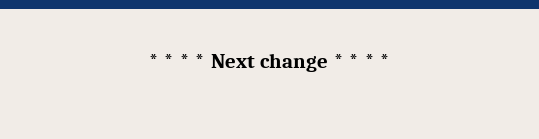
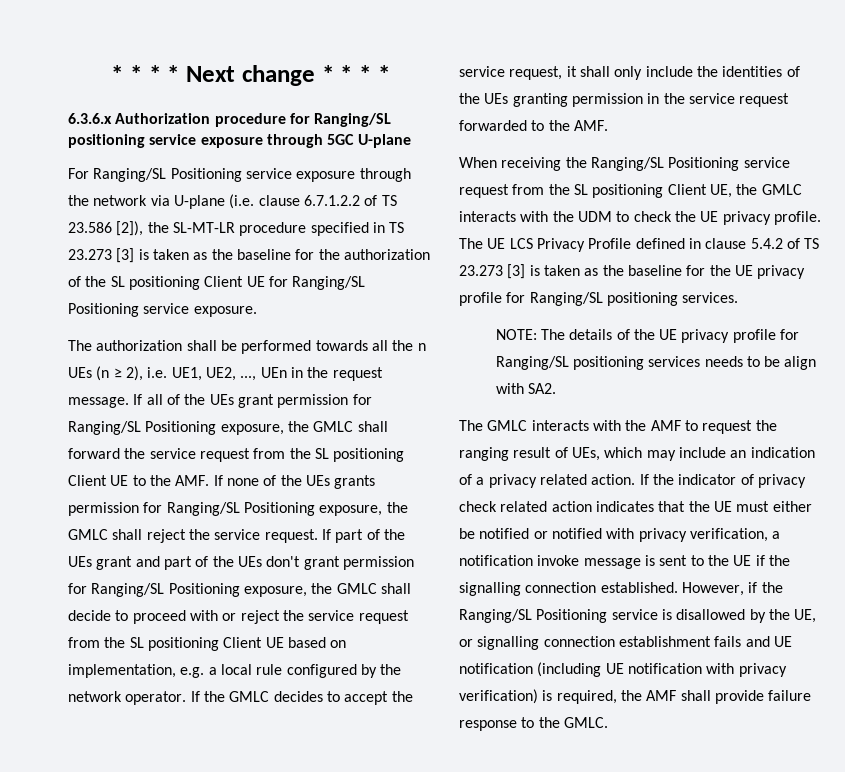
(391, 61) none -> [68,113,392,127] [68,134,411,148] [68,168,411,182] [68,194,397,209] [68,221,405,236] [68,248,430,263] [68,276,366,290] [68,303,257,317] [68,340,426,354] [68,366,383,381] [68,394,372,408] [68,421,388,435] [68,448,405,462] [68,475,376,489] [68,502,408,516] [68,529,405,543] [68,556,414,570] [68,583,411,597] [68,610,409,624] [68,637,347,651] [68,664,402,678] [68,691,413,705] [459,66,800,80] [459,93,790,107] [459,120,608,131] [459,157,790,171] [459,184,802,198] [459,211,821,225] [459,238,820,252] [459,264,806,279] [459,292,739,306] [495,329,800,343] [495,356,817,370] [495,383,556,394] [459,420,777,434] [459,447,815,461] [459,474,806,488] [459,501,812,512] [459,528,781,542] [459,555,790,569] [459,582,783,596] [459,609,817,623] [459,636,792,650] [459,662,787,677] [459,689,812,704] [459,717,608,731] // 6.3.6.x Authorization procedure for Ranging/SL positioning service exposure through 5GC U-plane // For Ranging/SL Positioning service exposure through the network via U-plane (i.e. clause 6.7.1.2.2 of TS 23.586 [2]), the SL-MT-LR procedure specified in TS 23.273 [3] is taken as the baseline for the authorization of the SL positioning Client UE for Ranging/SL Positioning service exposure. // The authorization shall be performed towards all the n UEs (n ≥ 2), i.e. UE1, UE2, ..., UEn in the request message. If all of the UEs grant permission for Ranging/SL Positioning exposure, the GMLC shall forward the service request from the SL positioning Client UE to the AMF. If none of the UEs grants permission for Ranging/SL Positioning exposure, the GMLC shall reject the service request. If part of the UEs grant and part of the UEs don't grant permission for Ranging/SL Positioning exposure, the GMLC shall decide to proceed with or reject the service request from the SL positioning Client UE based on implementation, e.g. a local rule configured by the network operator. If the GMLC decides to accept the service request, it shall only include the identities of the UEs granting permission in the service request forwarded to the AMF. // When receiving the Ranging/SL Positioning service request from the SL positioning Client UE, the GMLC interacts with the UDM to check the UE privacy profile. The UE LCS Privacy Profile defined in clause 5.4.2 of TS 23.273 [3] is taken as the baseline for the UE privacy profile for Ranging/SL positioning services. // NOTE: The details of the UE privacy profile for Ranging/SL positioning services needs to be align with SA2. // The GMLC interacts with the AMF to request the ranging result of UEs, which may include an indication of a privacy related action. If the indicator of privacy check related action indicates that the UE must either be notified or notified with privacy verification, a notification invoke message is sent to the UE if the signalling connection established. However, if the Ranging/SL Positioning service is disallowed by the UE, or signalling connection establishment fails and UE notification (including UE notification with privacy verification) is required, the AMF shall provide failure response to the GMLC.

